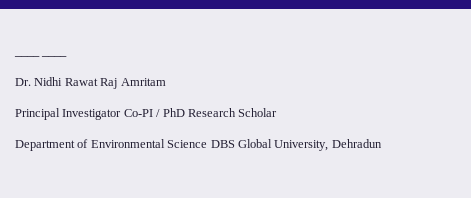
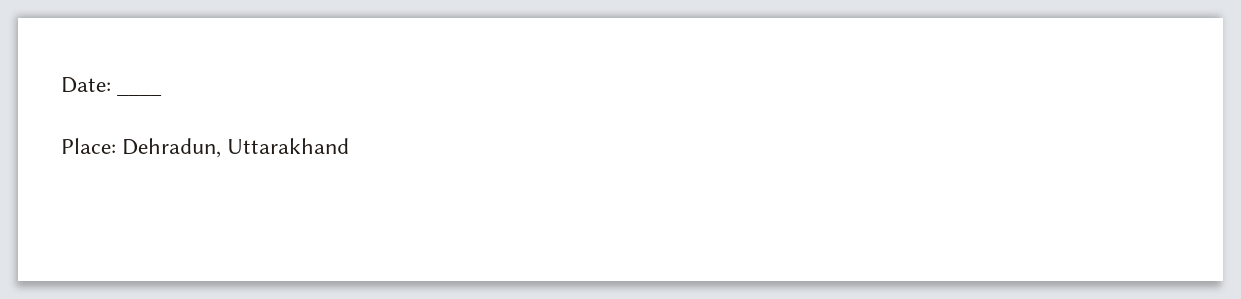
[14,55,40,57] ____ -> [61,77,111,93] Date:
[15,77,166,89] [15,108,278,120] [15,139,382,151] Dr. Nidhi Rawat Raj Amritam // Principal Investigator Co-PI / PhD Research Scholar // Department of Environmental Science DBS Global University, Dehradun -> [61,138,350,158] Place: Dehradun, Uttarakhand

